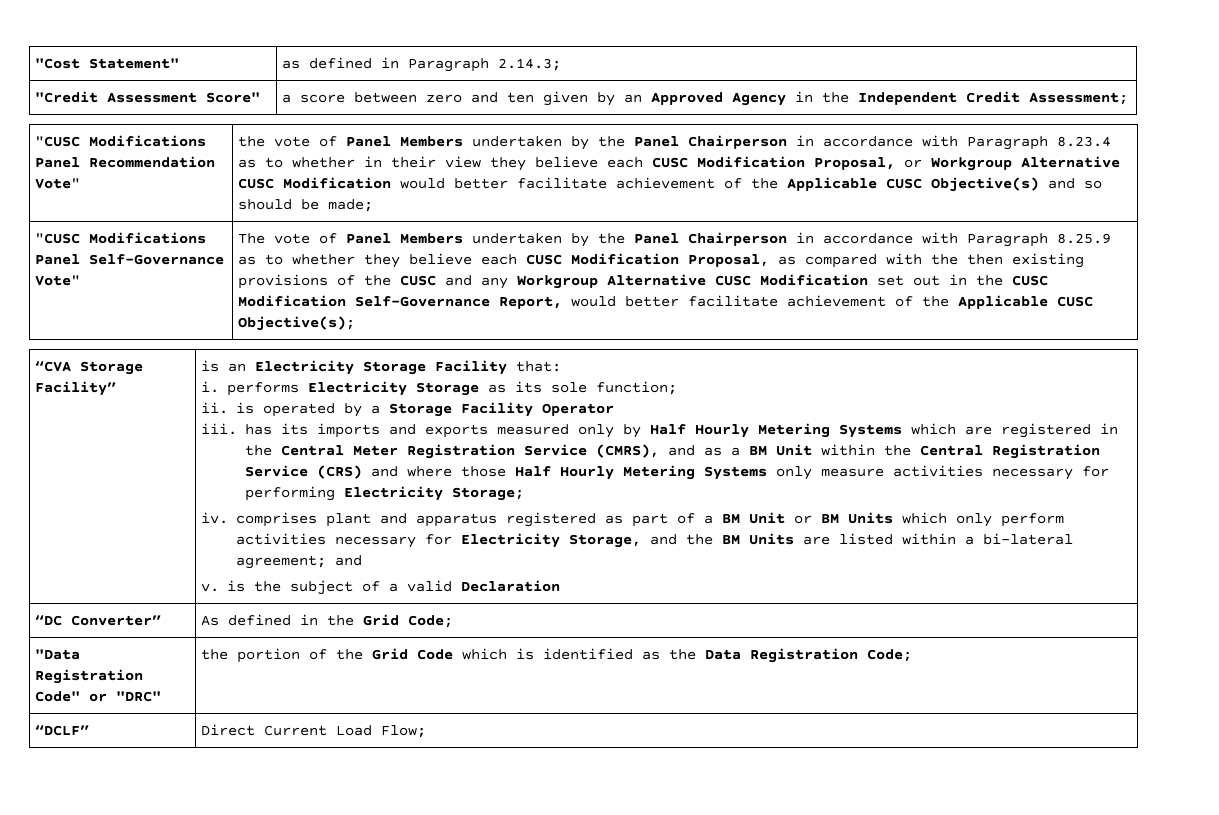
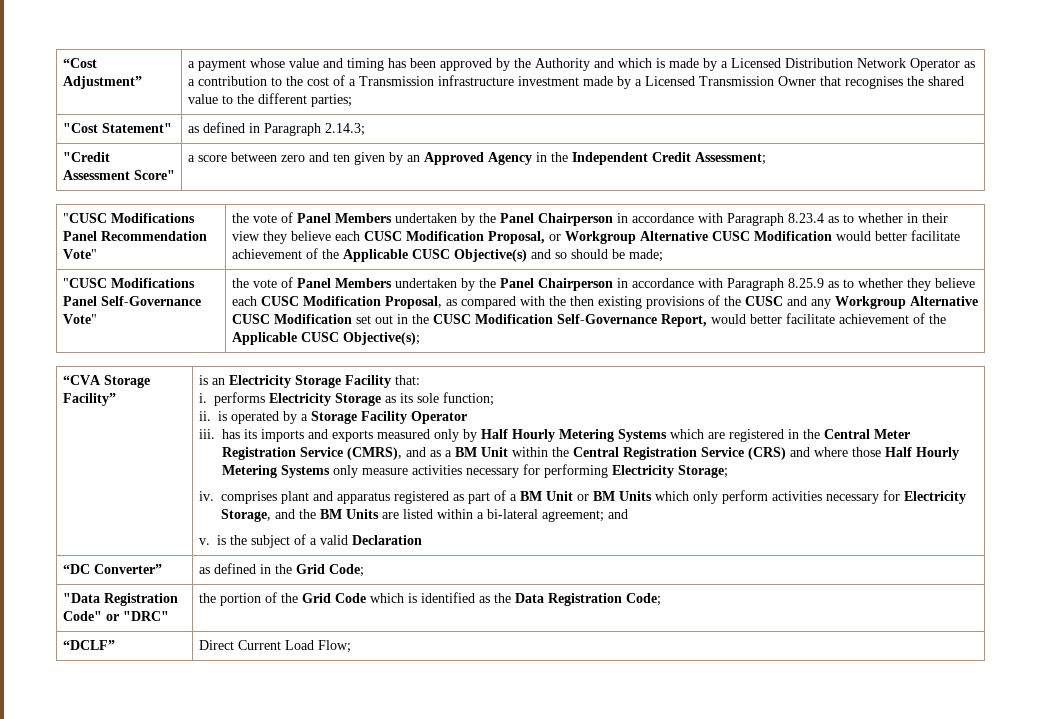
[35,58,81,69] "Cost -> [62,58,97,68] [62,76,142,89] [187,58,975,71] [187,75,964,89] [187,93,352,107] [62,123,98,133] “Cost Adjustment” | a payment whose value and timing has been approved by the Authority and which is made by a Licensed Distribution Network Operator as a contribution to the cost of a Transmission infrastructure investment made by a Licensed Transmission Owner that recognises the shared value to the different parties; // "Cost
[238,233,266,244] The -> [231,278,249,288] the
[201,615,220,626] As -> [198,567,210,574] as

